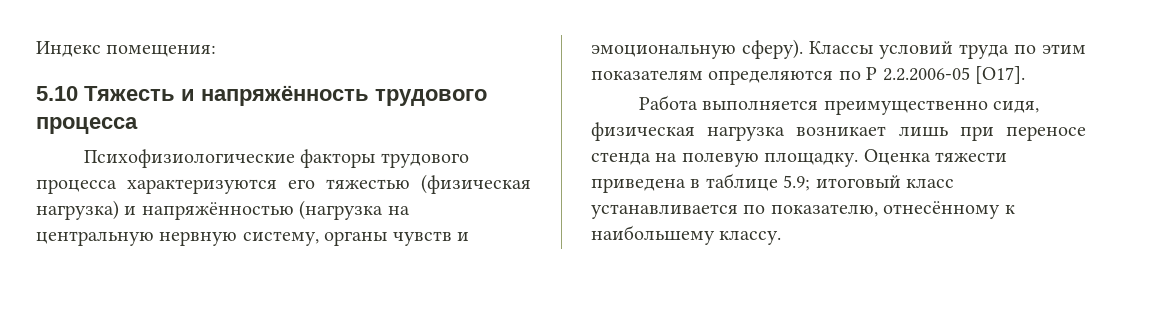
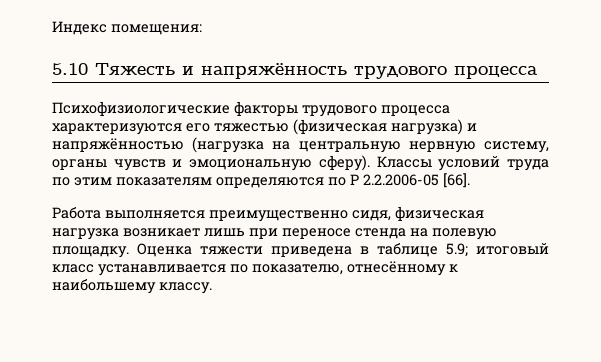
[975,66,1025,84] [О17]. -> [443,173,470,188] [66].

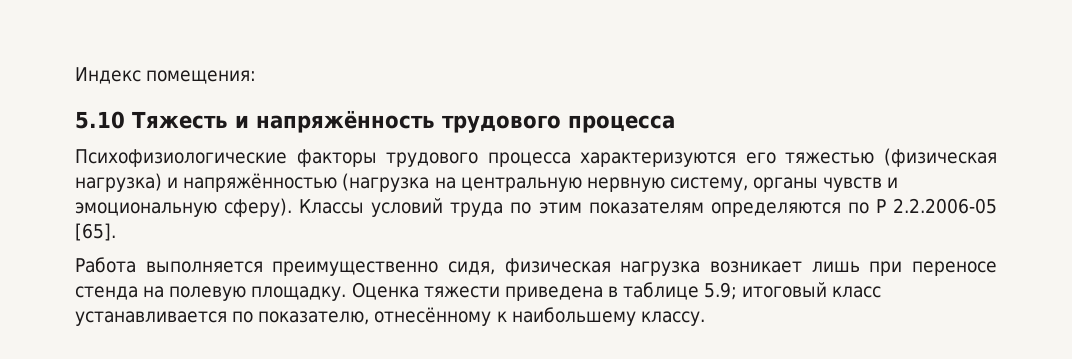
[443,173,470,188] [66]. -> [75,223,116,241] [65].

